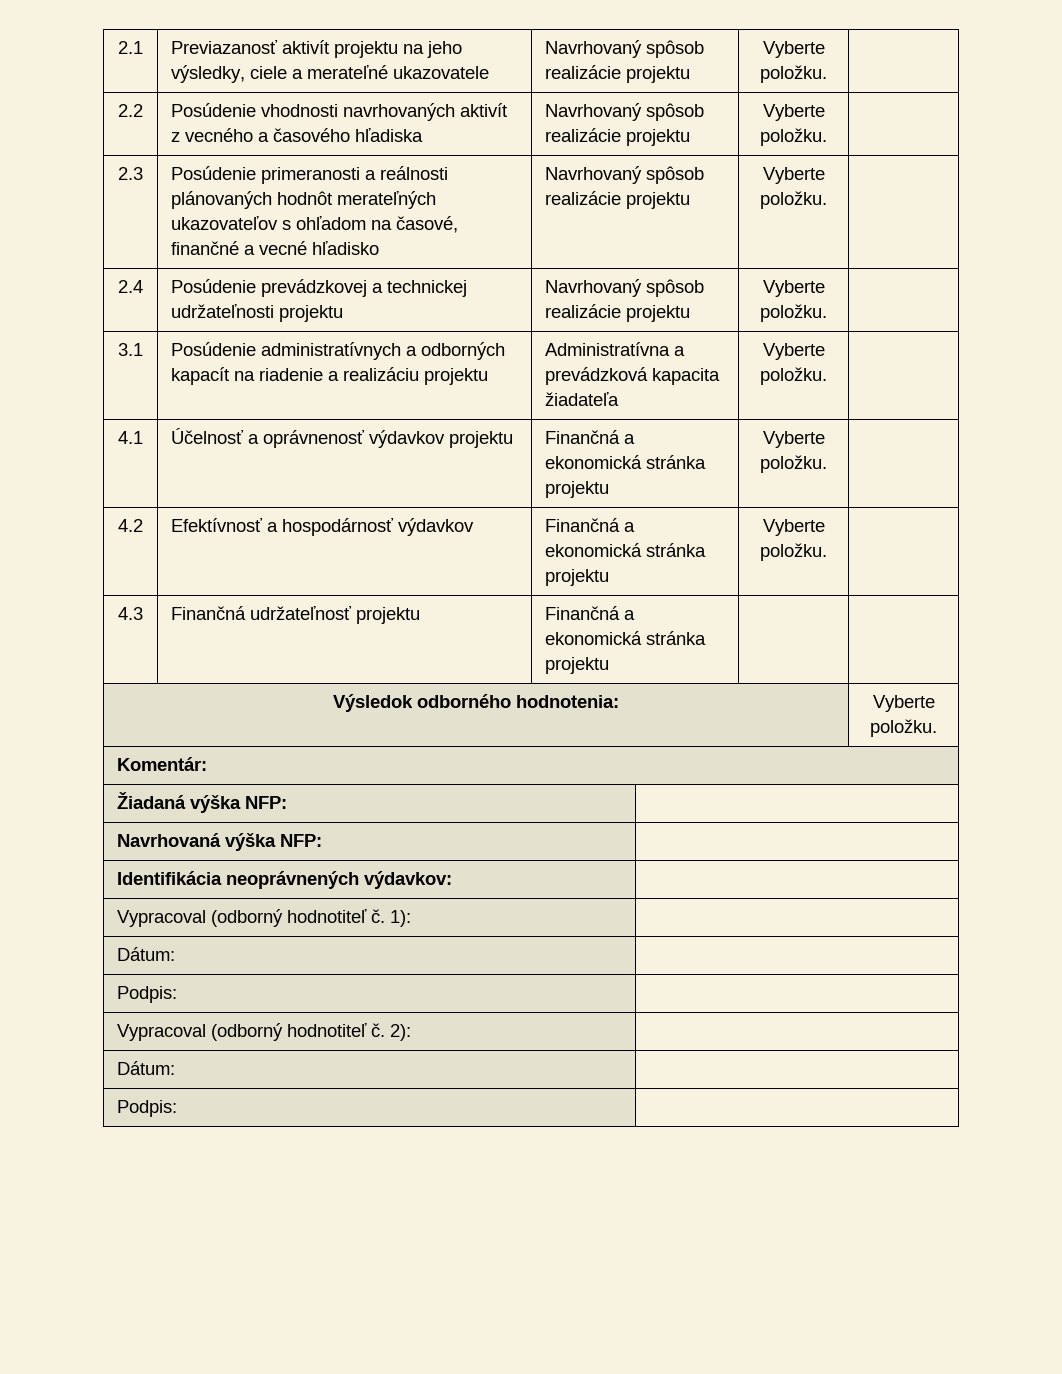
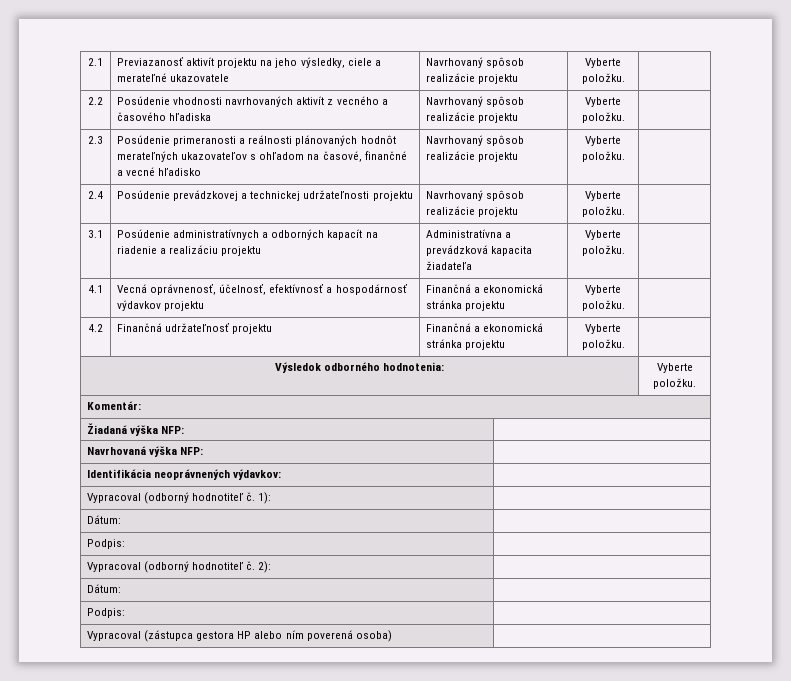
[171,428,366,448] Účelnosť a oprávnenosť -> [117,284,407,295] Vecná oprávnenosť, účelnosť, efektívnosť a hospodárnosť
[171,518,475,536] [545,518,636,532] [545,543,707,557] [545,569,610,586] [762,519,825,536] [760,543,827,561] [118,607,143,620] | Efektívnosť a hospodárnosť výdavkov | Finančná a ekonomická stránka projektu | Vyberte položku. | // 4.3 -> (103, 328) none
(610, 665) none -> [585,324,621,334] [581,339,625,350] Vyberte položku.
(178, 1108) none -> [87,630,392,642] // Vypracoval (zástupca gestora HP alebo ním poverená osoba) |

